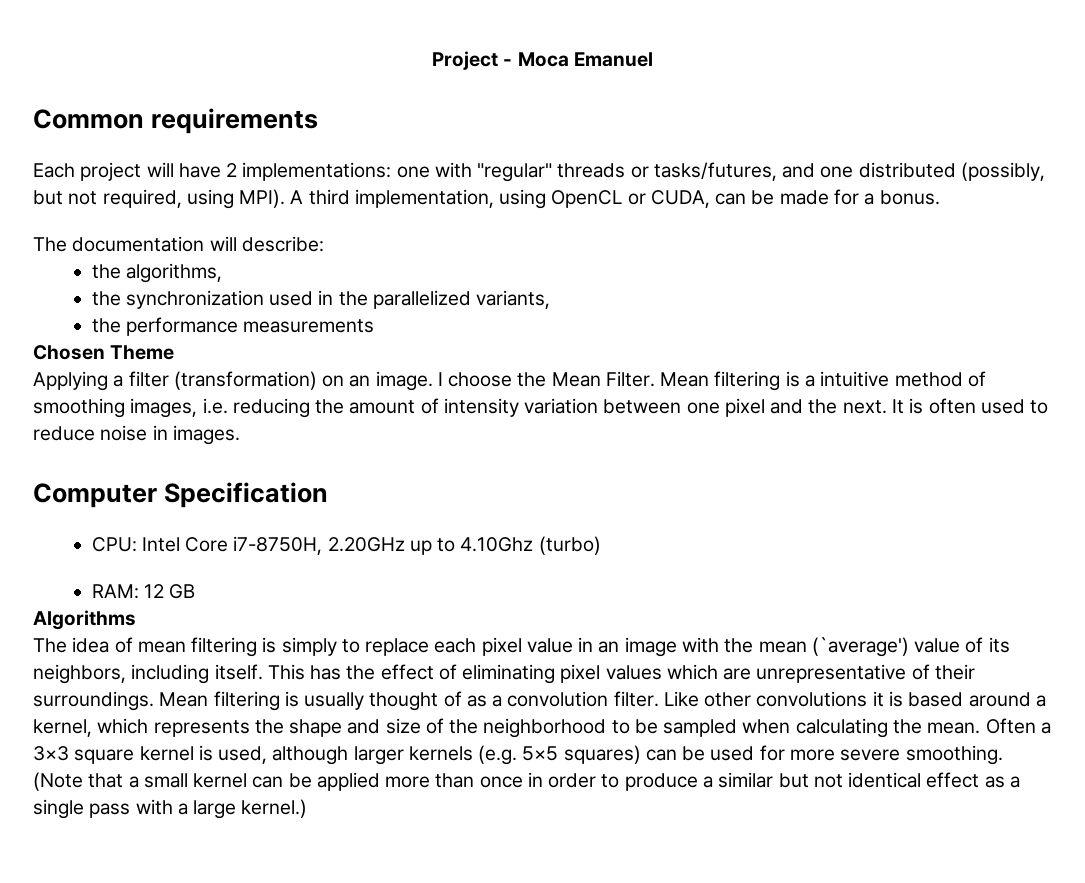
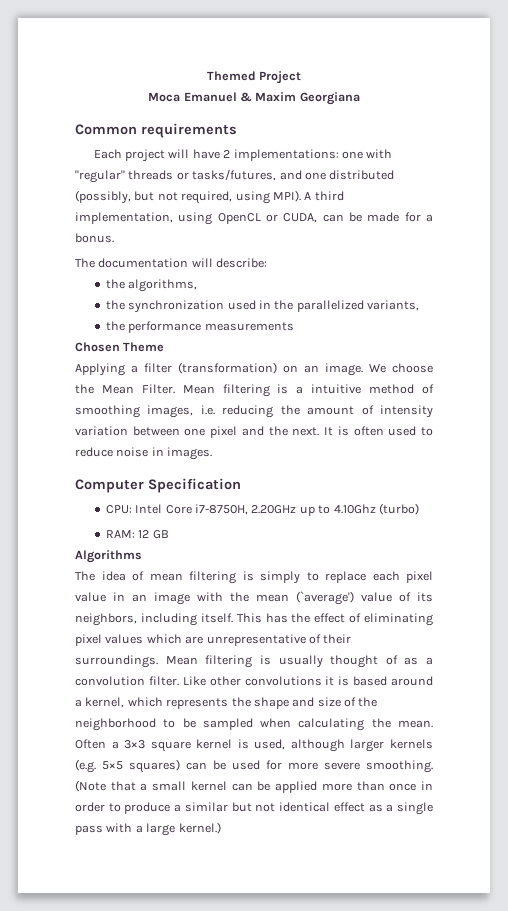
(432, 60) none -> [206,71,256,81] Themed
[503,59,513,66] - -> (302, 77) //
(653, 59) none -> [240,92,360,105] & Maxim Georgiana
[437,372,443,386] I -> [369,364,386,373] We

